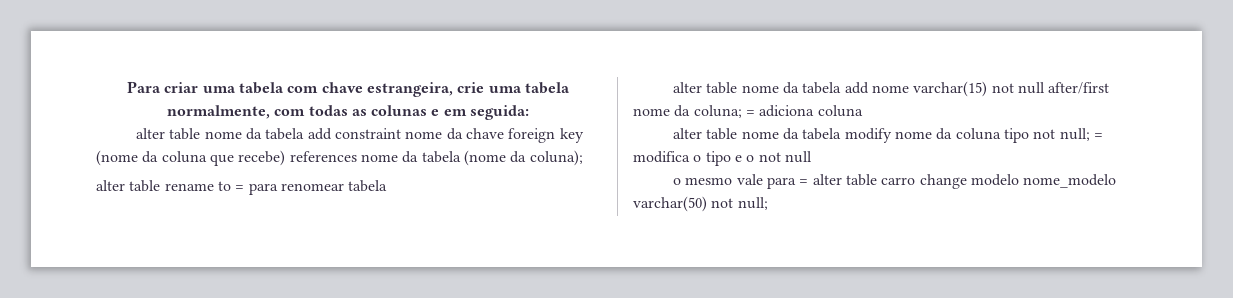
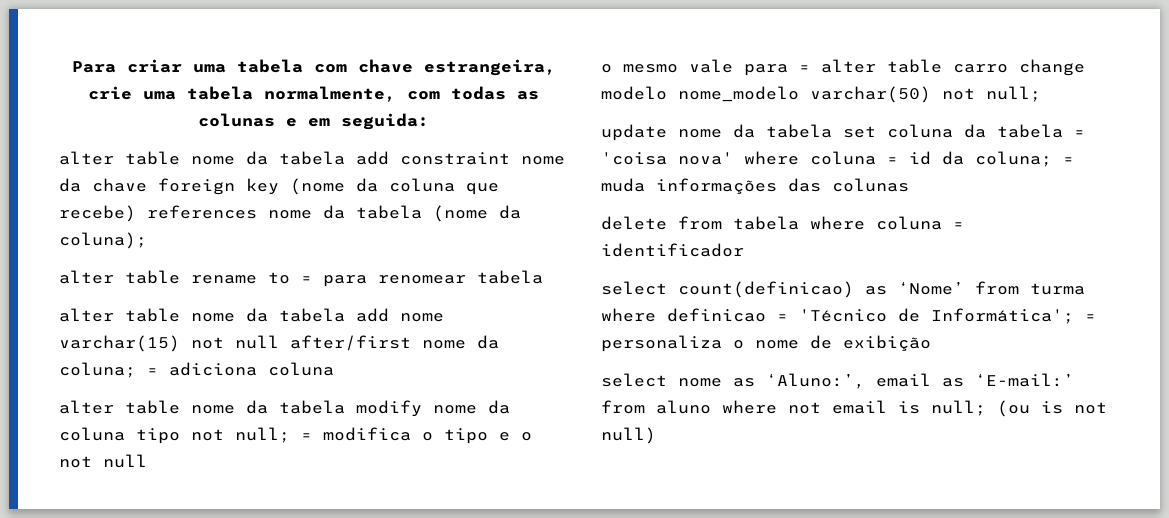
(768, 203) none -> [601,124,1085,141] [601,151,1074,167] [601,178,909,195] [601,216,964,230] [601,243,744,257] [601,281,1085,298] [601,308,1096,324] [601,335,931,352] [601,373,1074,389] [601,400,1107,417] [601,427,656,444] // update nome da tabela set coluna da tabela = 'coisa nova' where coluna = id da coluna; = muda informações das colunas // delete from tabela where coluna = identificador // select count(definicao) as ‘Nome’ from turma where definicao = 'Técnico de Informática'; = personaliza o nome de exibição // select nome as ‘Aluno:’, email as ‘E-mail:’ from aluno where not email is null; (ou is not null)

